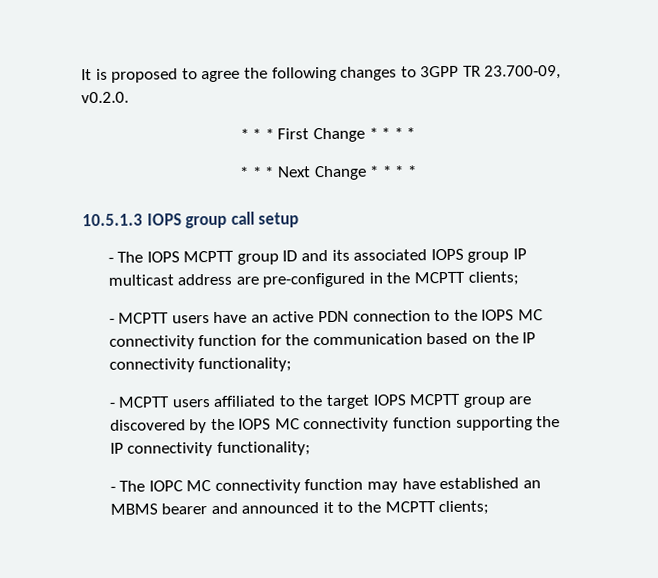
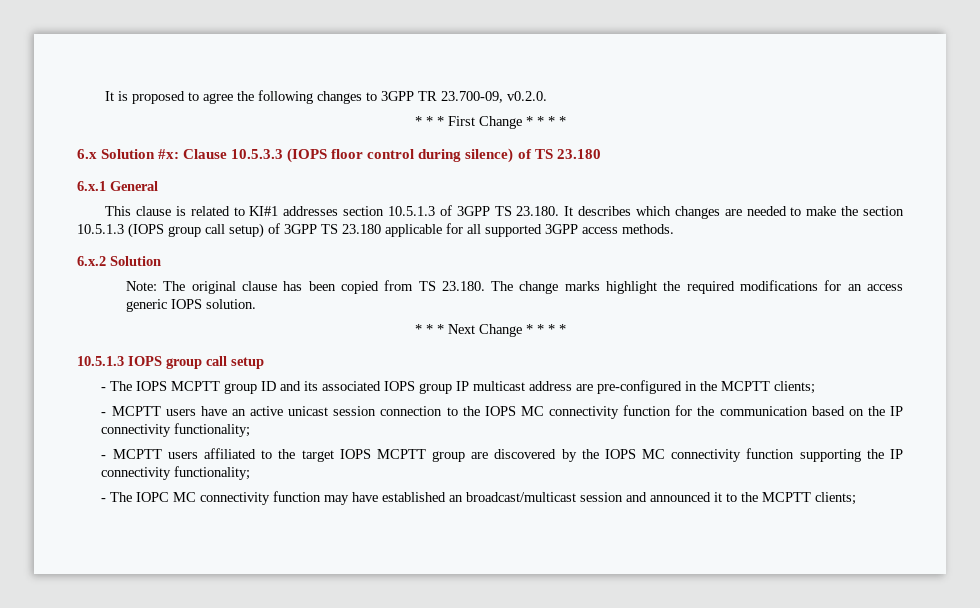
(416, 133) none -> [77,148,601,163] [77,181,158,191] [105,205,905,219] [77,223,674,238] [77,256,161,266] [125,280,904,294] [125,299,256,312] // 6.x Solution #x: Clause 10.5.3.3 (IOPS floor control during silence) of TS 23.180 // 6.x.1 General // This clause is related to KI#1 addresses section 10.5.1.3 of 3GPP TS 23.180. It describes which changes are needed to make the section 10.5.1.3 (IOPS group call setup) of 3GPP TS 23.180 applicable for all supported 3GPP access methods. // 6.x.2 Solution // Note: The original clause has been copied from TS 23.180. The change marks highlight the required modifications for an access generic IOPS solution.
[318,310,350,323] PDN -> [288,406,377,416] unicast session
[109,503,208,515] MBMS bearer -> [466,492,624,502] broadcast/multicast session

